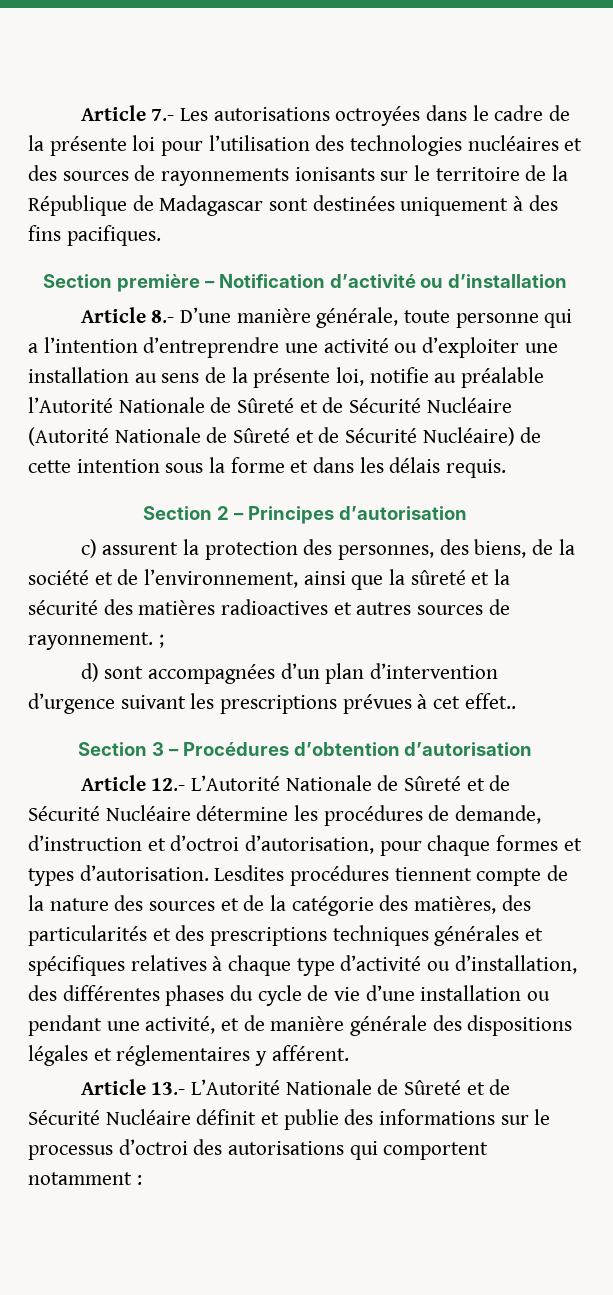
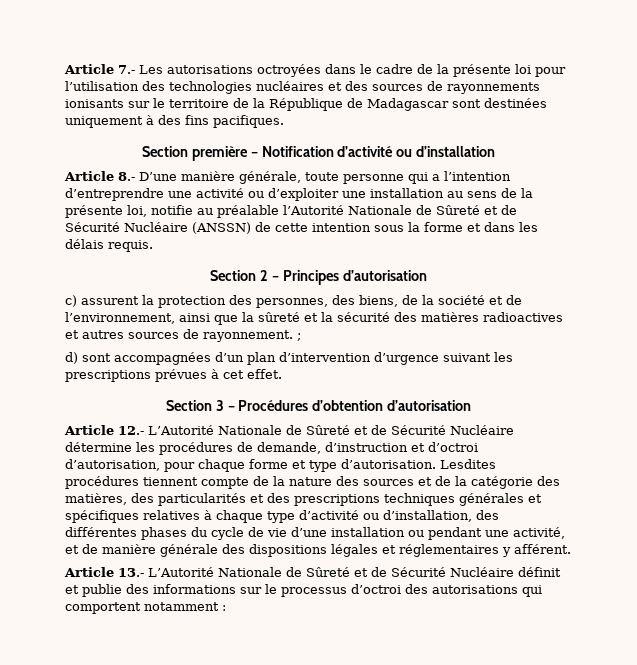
[28,427,515,446] (Autorité Nationale de Sûreté et de Sécurité Nucléaire) -> [192,222,251,234] (ANSSN)
[464,693,516,709] effet.. -> [247,369,282,379] effet.
[496,835,582,851] [28,868,74,886] formes et types -> [249,459,337,472] forme et type

